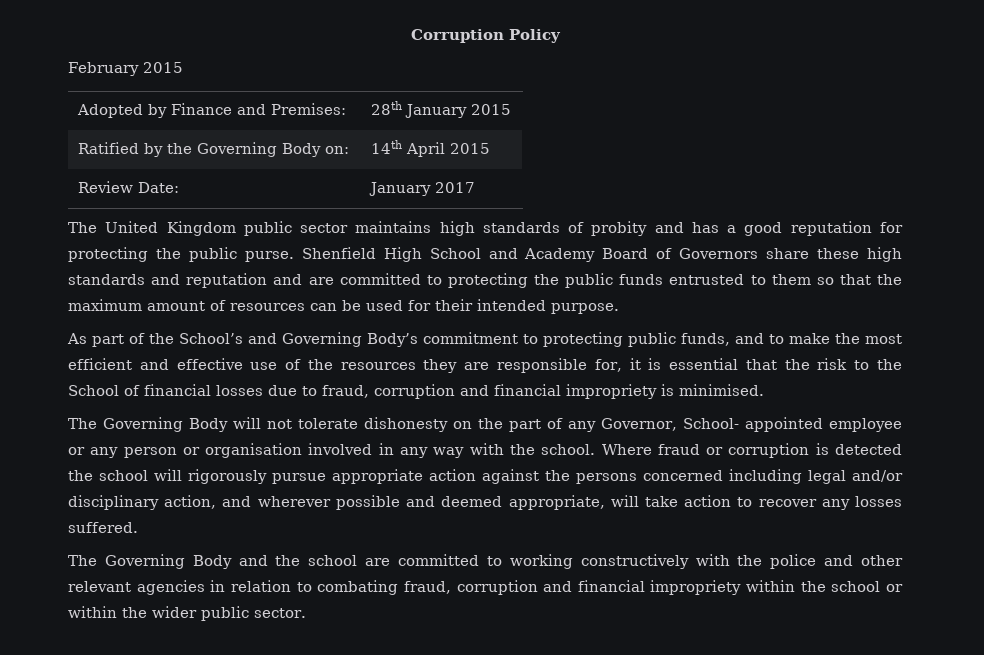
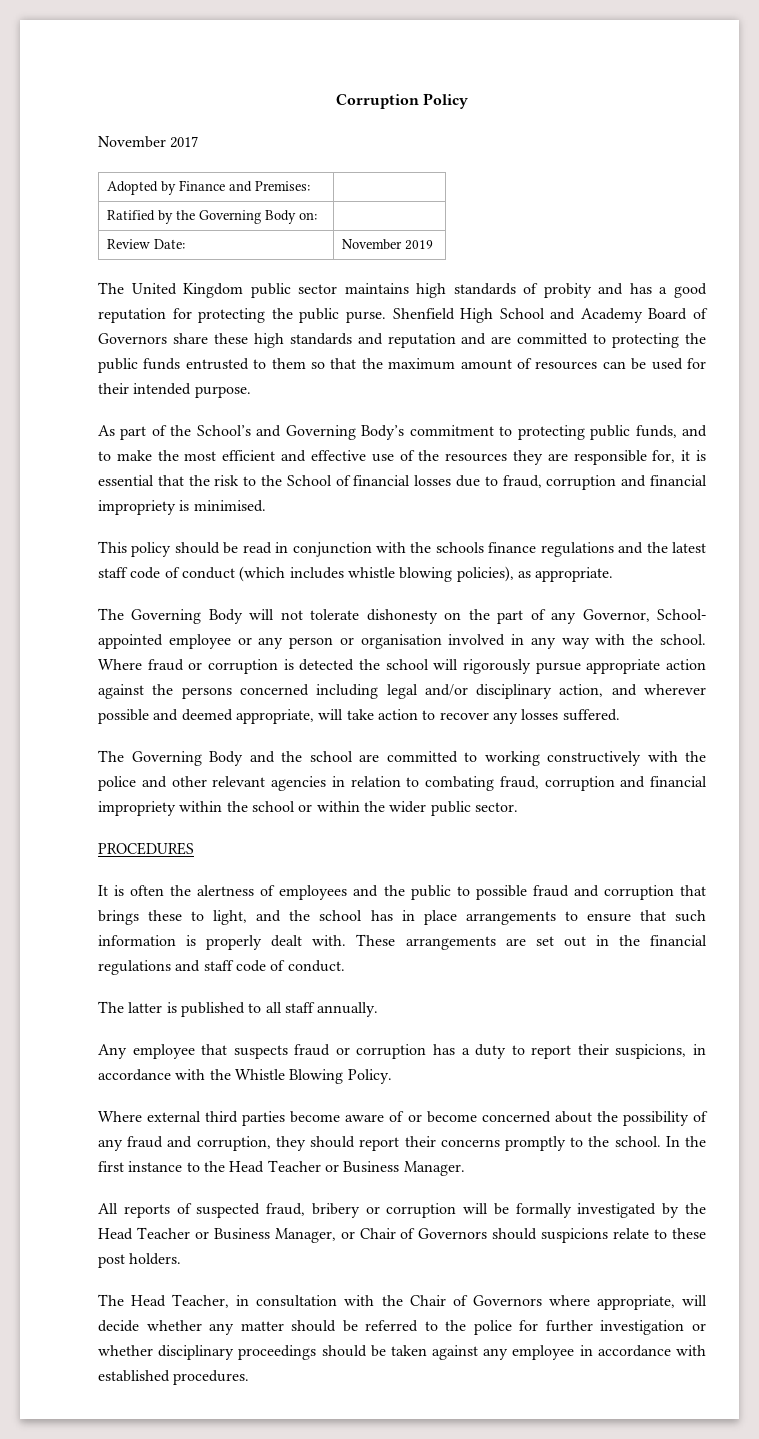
[68,62,183,76] February 2015 -> [98,136,199,148] November 2017
[370,101,511,118] 28th January 2015 -> (311, 186) none
[370,140,490,157] 14th April 2015 -> (318, 216) none
[368,182,475,196] January 2017 -> [342,239,434,250] November 2019
(764, 390) none -> [98,541,707,557] [98,566,614,582] // This policy should be read in conjunction with the schools finance regulations and the latest staff code of conduct (which includes whistle blowing policies), as appropriate.
(306, 613) none -> [98,842,194,855] [98,885,707,900] [98,910,706,925] [98,934,707,950] [98,960,345,975] [98,1001,379,1017] [98,1044,706,1059] [98,1069,392,1084] [98,1111,709,1126] [98,1136,706,1151] [98,1160,465,1176] [98,1203,706,1218] [98,1227,706,1243] [98,1253,182,1268] [98,1294,707,1310] [98,1320,707,1335] [98,1345,706,1360] [98,1370,250,1385] // PROCEDURES // It is often the alertness of employees and the public to possible fraud and corruption that brings these to light, and the school has in place arrangements to ensure that such information is properly dealt with. These arrangements are set out in the financial regulations and staff code of conduct. // The latter is published to all staff annually. // Any employee that suspects fraud or corruption has a duty to report their suspicions, in accordance with the Whistle Blowing Policy. // Where external third parties become aware of or become concerned about the possibility of any fraud and corruption, they should report their concerns promptly to the school. In the first instance to the Head Teacher or Business Manager. // All reports of suspected fraud, bribery or corruption will be formally investigated by the Head Teacher or Business Manager, or Chair of Governors should suspicions relate to these post holders. // The Head Teacher, in consultation with the Chair of Governors where appropriate, will decide whether any matter should be referred to the police for further investigation or whether disciplinary proceedings should be taken against any employee in accordance with established procedures.

